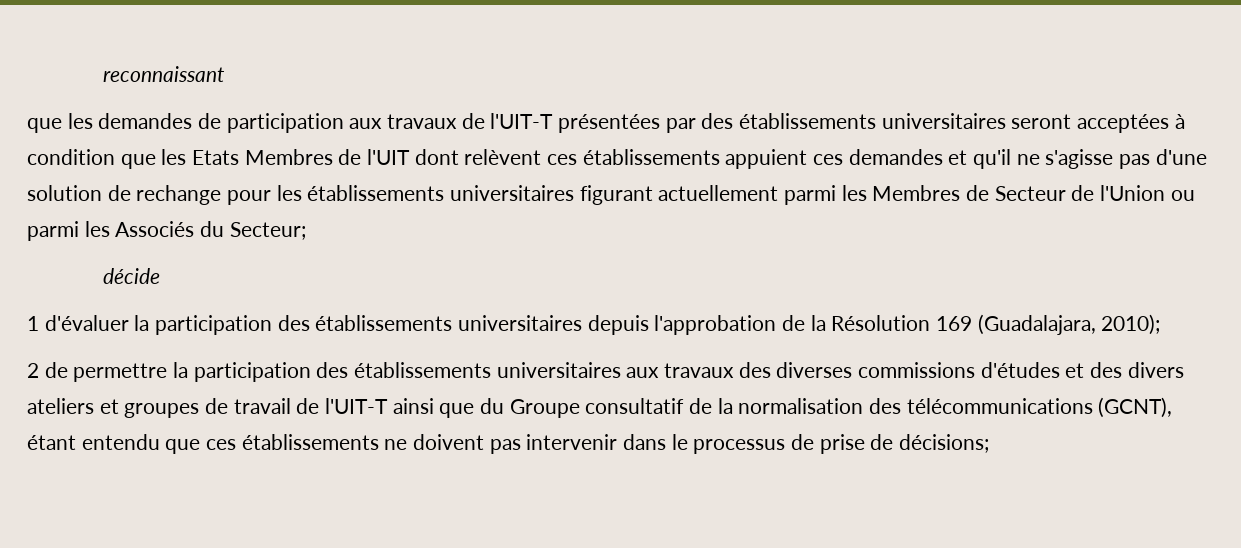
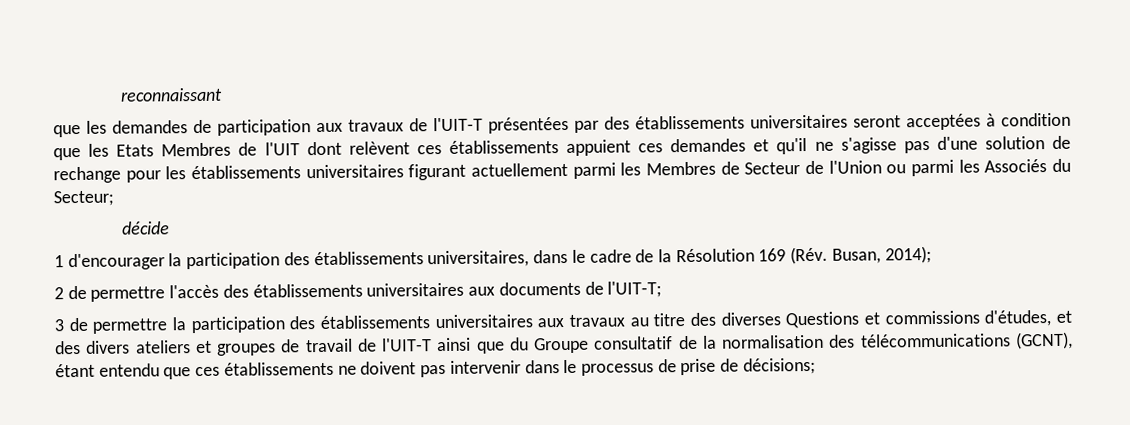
[44,315,777,335] d'évaluer la participation des établissements universitaires depuis l'approbation -> [67,249,632,271] d'encourager la participation des établissements universitaires, dans le cadre
[977,314,1161,335] (Guadalajara, 2010); -> [790,245,932,265] (Rév. Busan, 2014);
(168, 372) none -> [169,281,663,299] [54,317,168,334] l'accès des établissements universitaires aux documents de l'UIT-T; // 3 de permettre
[738,362,1060,378] des diverses commissions d'études -> [629,310,1052,329] au titre des diverses Questions et commissions d'études,

